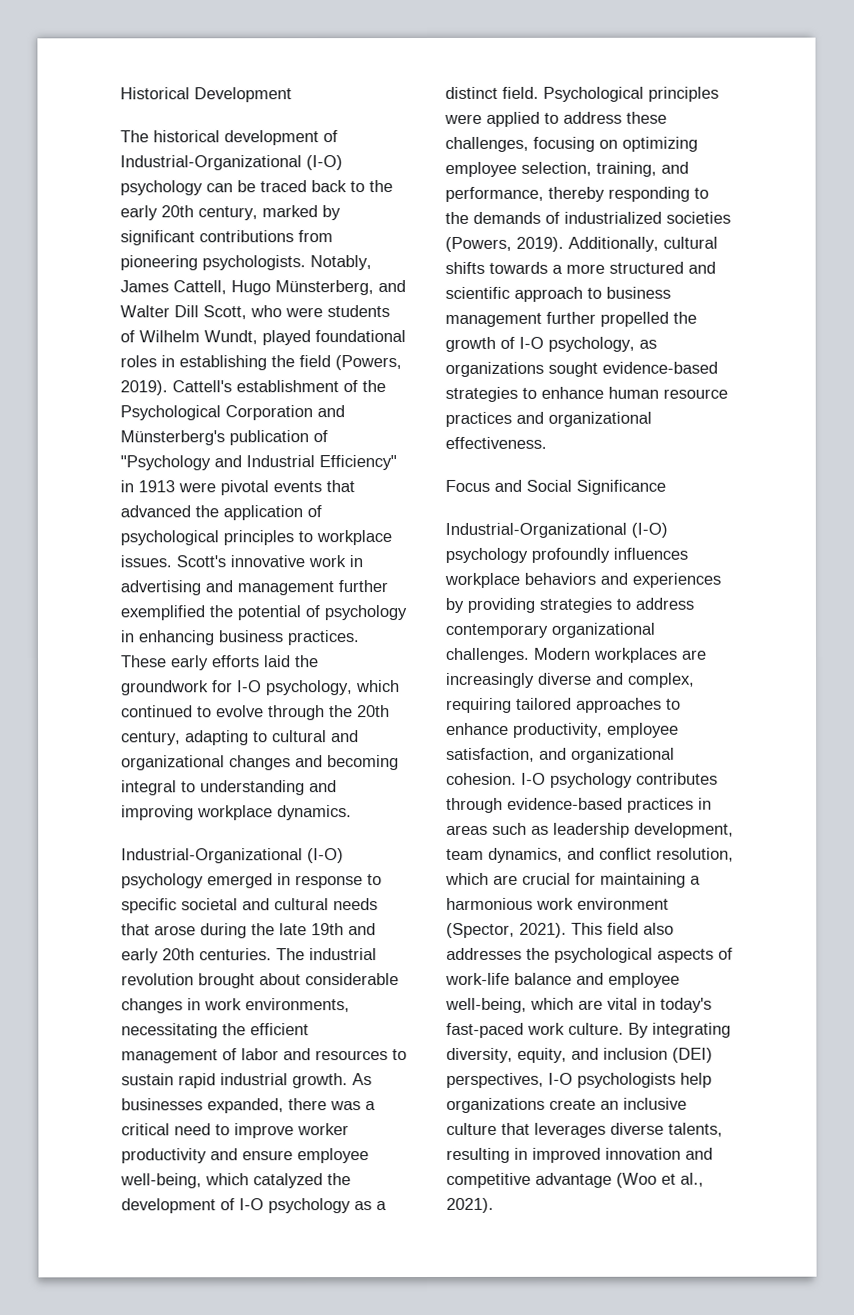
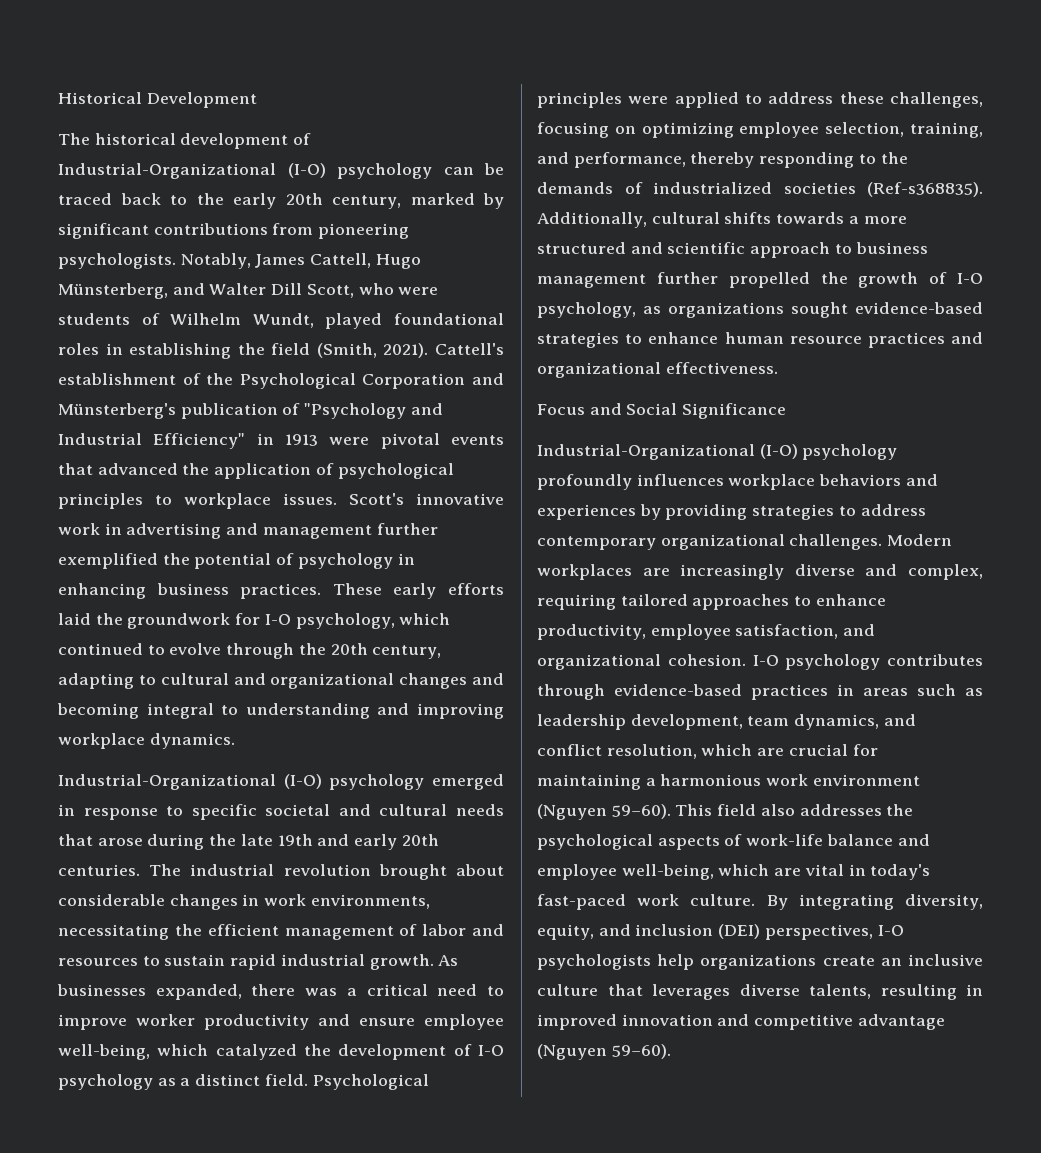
[335,355,402,371] [120,380,168,396] (Powers, 2019). -> [316,343,429,358] (Smith, 2021).
[445,236,564,252] (Powers, 2019). -> [867,182,983,197] (Ref-s368835).
[446,922,567,938] (Spector, 2021). -> [537,804,671,820] (Nguyen 59–60).
[616,1172,704,1188] [446,1197,494,1213] (Woo et al., 2021). -> [537,1044,671,1060] (Nguyen 59–60).

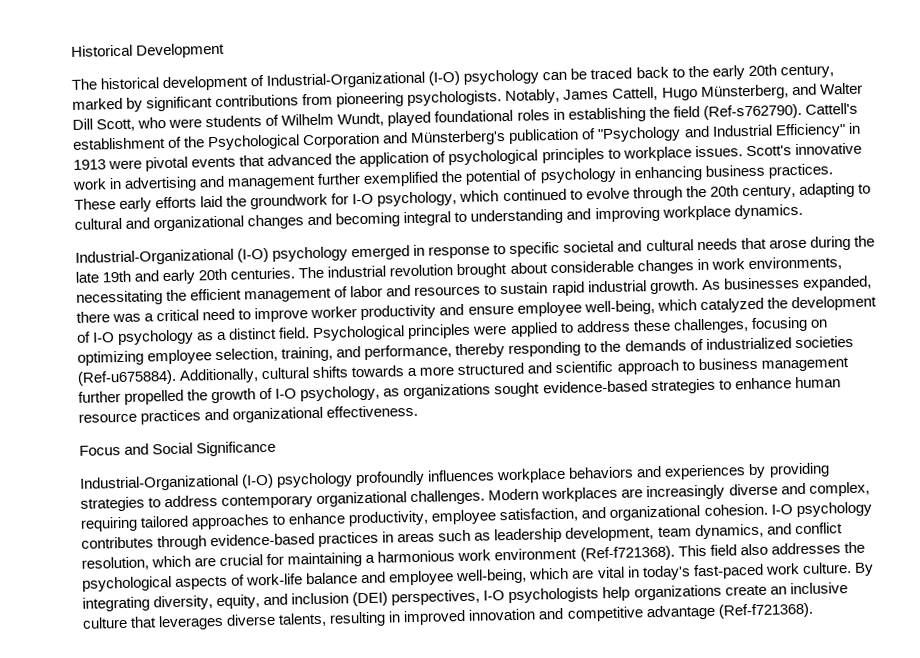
[316,343,429,358] (Smith, 2021). -> [702,103,802,120] (Ref-s762790).
[867,182,983,197] (Ref-s368835). -> [77,369,177,386] (Ref-u675884).
[537,804,671,820] (Nguyen 59–60). -> [579,545,675,562] (Ref-f721368).
[537,1044,671,1060] (Nguyen 59–60). -> [717,602,814,619] (Ref-f721368).

